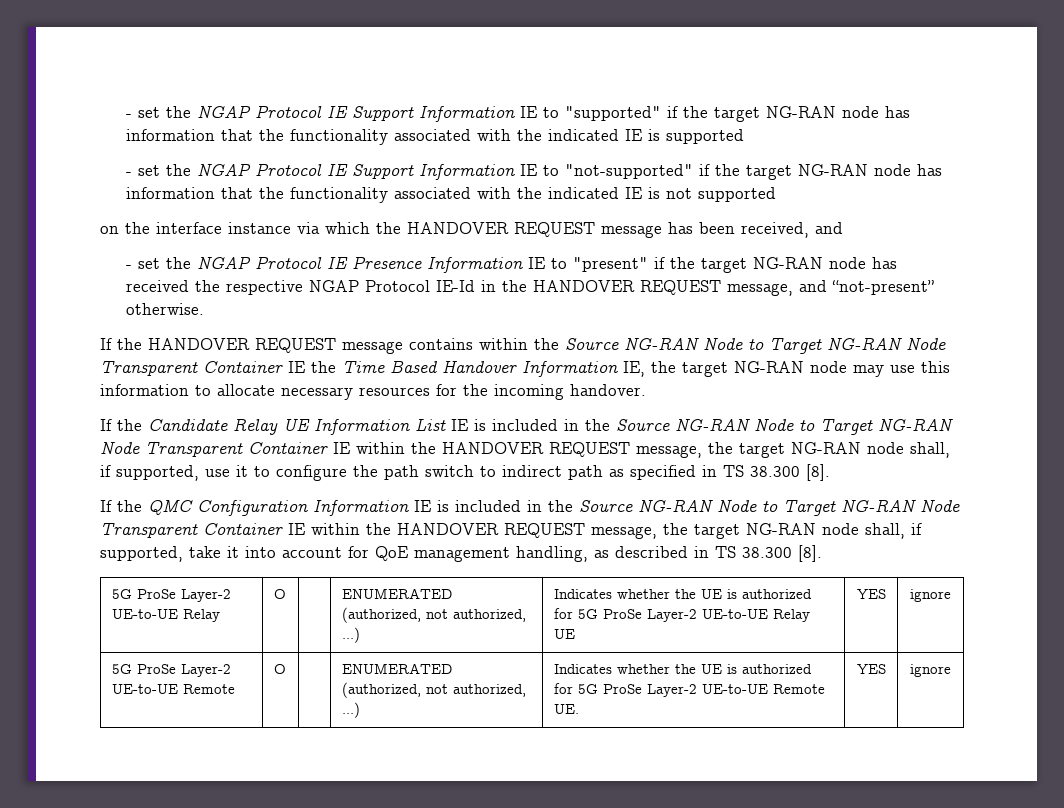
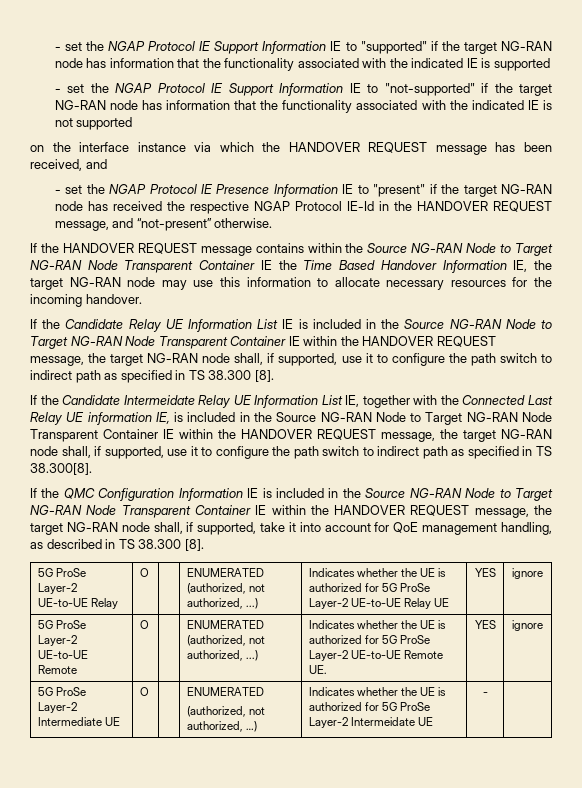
(830, 472) none -> [30,395,554,408] [30,412,552,425] [30,429,552,442] [30,446,553,459] [30,463,92,475] // If the Candidate Intermeidate Relay UE Information List IE, together with the Connected Last Relay UE information IE, is included in the Source NG-RAN Node to Target NG-RAN Node Transparent Container IE within the HANDOVER REQUEST message, the target NG-RAN node shall, if supported, use it to configure the path switch to indirect path as specified in TS 38.300[8].
(951, 670) none -> [37,687,86,696] [37,702,77,713] [37,717,120,726] [139,687,149,696] [186,687,264,696] [186,706,265,717] [186,721,257,732] [308,687,447,696] [308,702,430,711] [308,717,433,728] [482,692,488,696] // 5G ProSe Layer-2 Intermediate UE | O | | ENUMERATED // (authorized, not authorized, …) | Indicates whether the UE is authorized for 5G ProSe Layer-2 Intermeidate UE | - |

